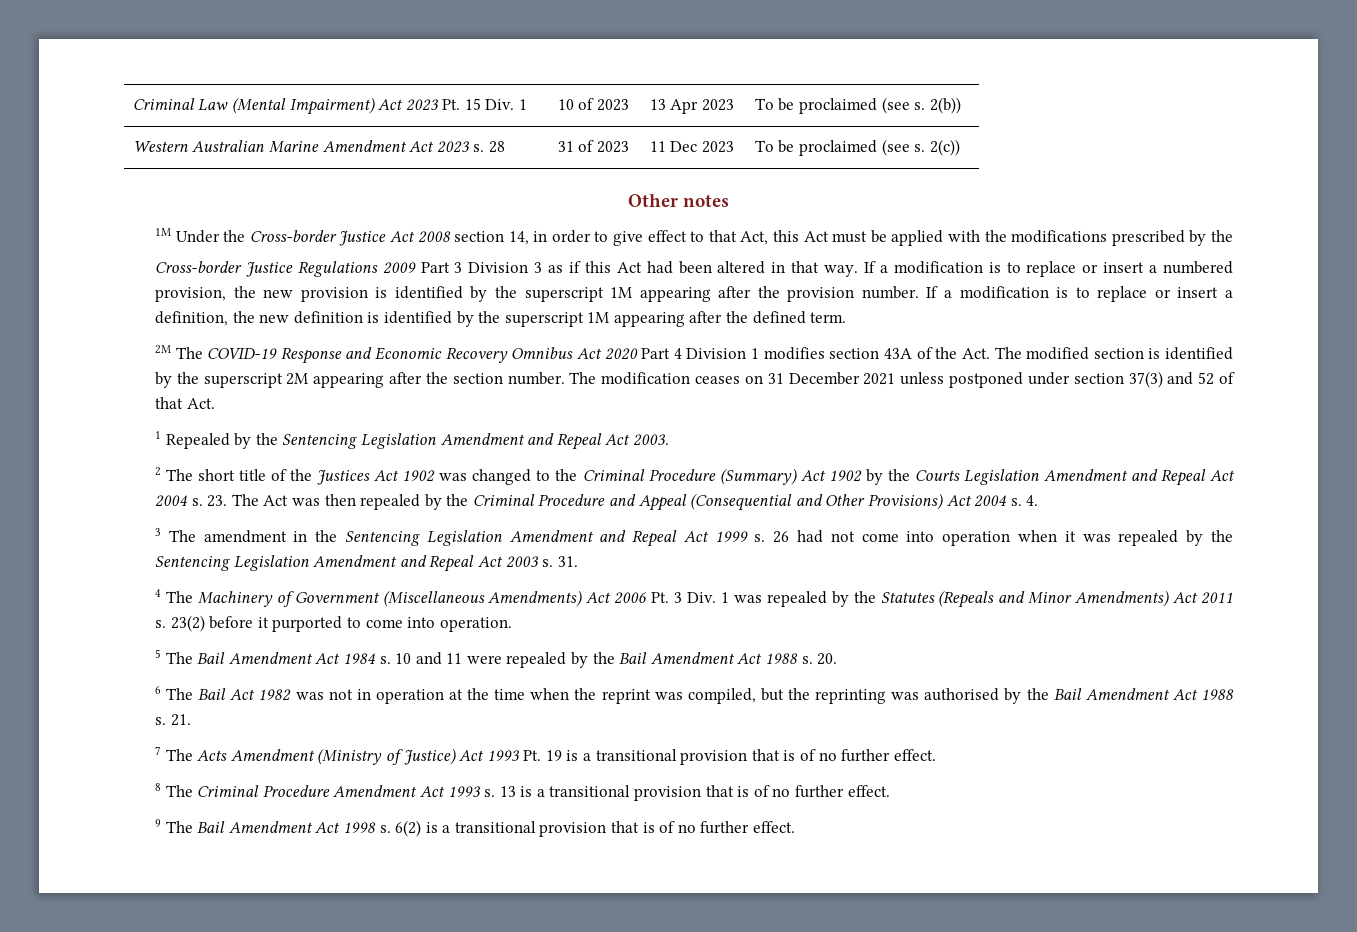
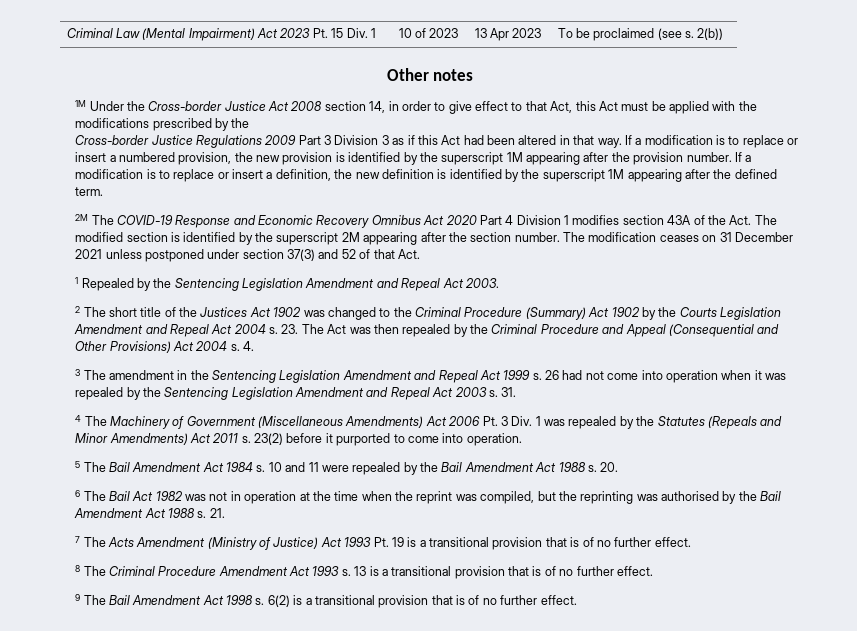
[132,140,505,153] [557,140,629,153] [649,141,734,153] [754,139,960,156] // Western Australian Marine Amendment Act 2023 s. 28 | 31 of 2023 | 11 Dec 2023 | To be proclaimed (see s. 2(c)) -> (724, 34) none

